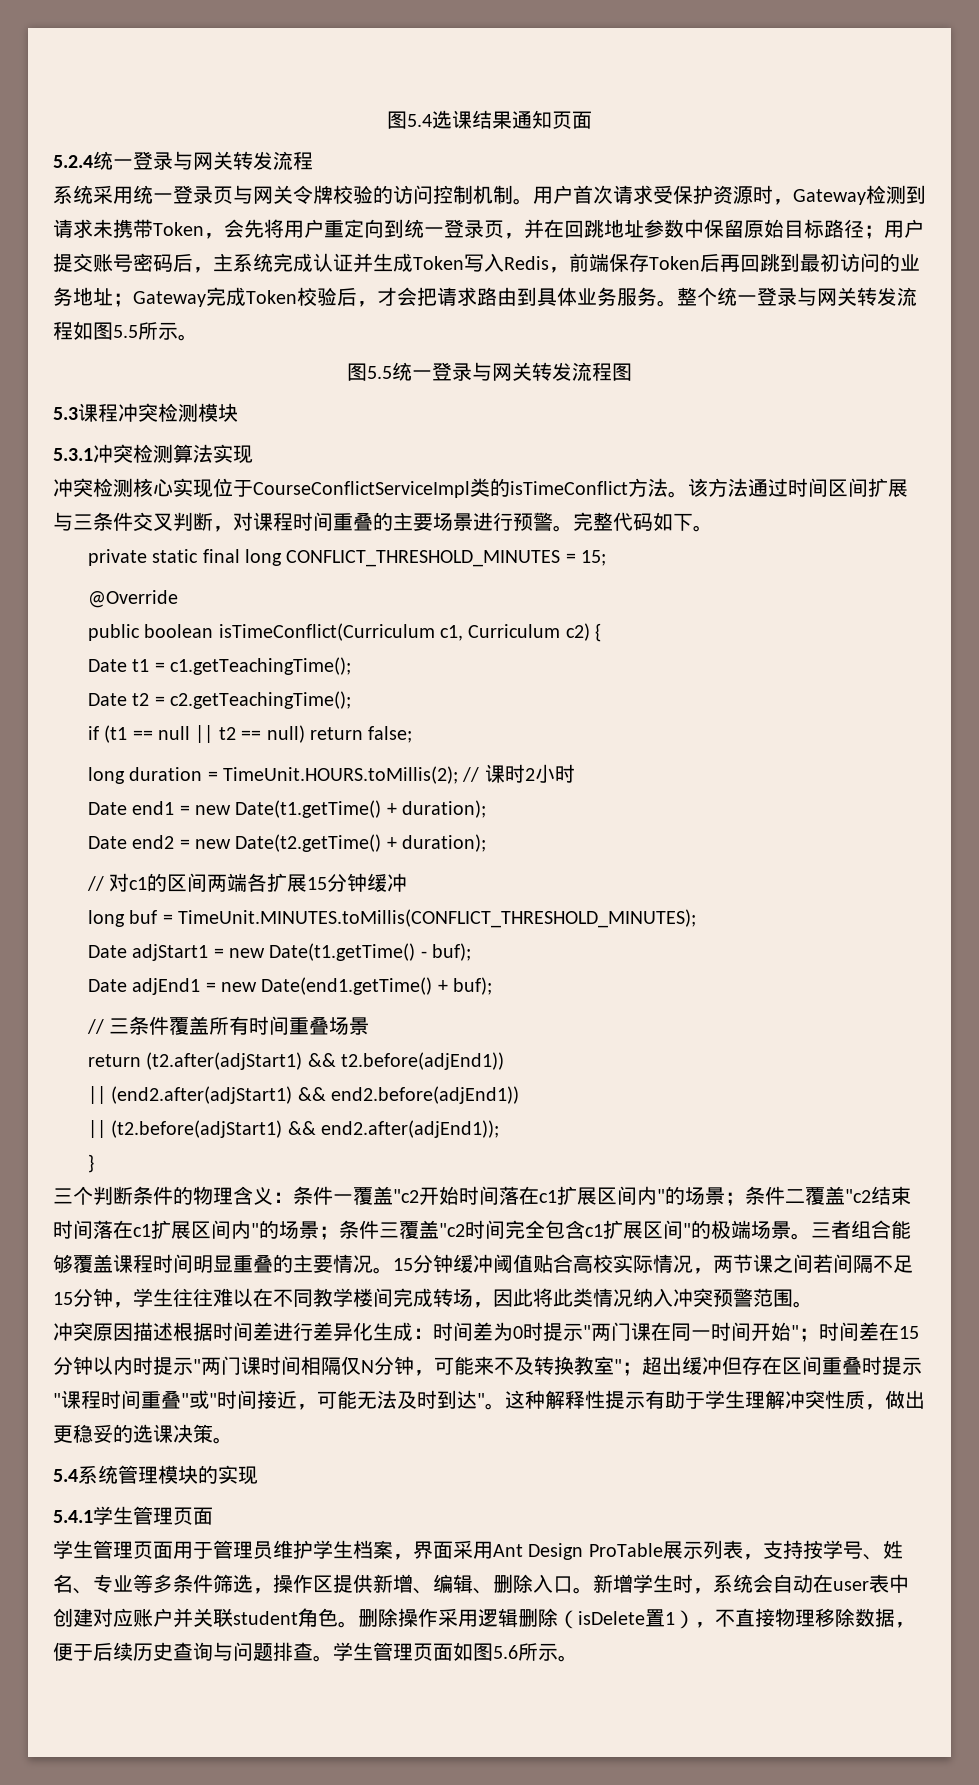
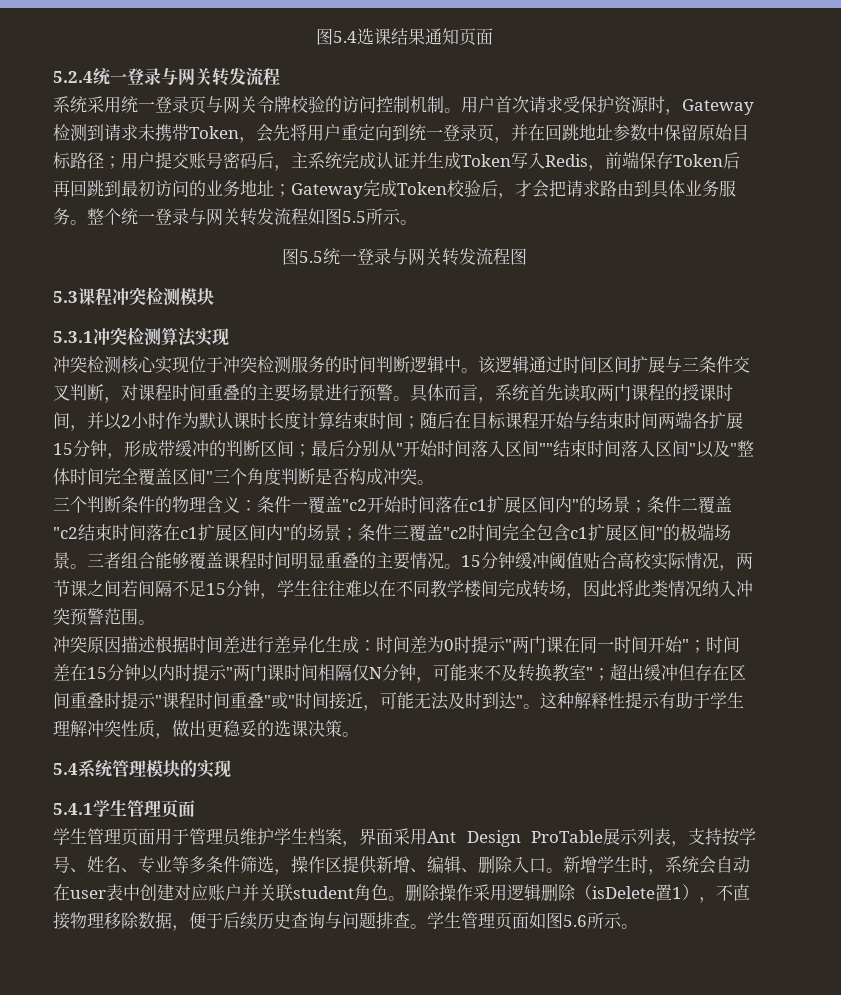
[253,478,748,498] CourseConflictServiceImpl类的isTimeConflict方法。该方法 -> [223,356,529,374] 冲突检测服务的时间判断逻辑中。该逻辑
[573,512,713,532] [87,549,607,567] [87,590,178,608] [87,623,602,642] [87,657,352,675] [87,691,352,709] [87,725,413,743] [87,764,575,784] [87,800,487,818] [87,834,487,852] [86,873,188,892] 完整代码如下。 // private static final long CONFLICT_THRESHOLD_MINUTES = 15; // @Override // public boolean isTimeConflict(Curriculum c1, Curriculum c2) { // Date t1 = c1.getTeachingTime(); // Date t2 = c2.getTeachingTime(); // if (t1 == null || t2 == null) return false; // long duration = TimeUnit.HOURS.toMillis(2); // 课时2小时 // Date end1 = new Date(t1.getTime() + duration); // Date end2 = new Date(t2.getTime() + duration); // // 对c1的区 -> [410,384,733,403] [53,412,641,431] 具体而言，系统首先读取两门课程的授课时间，并以2小时作为默认课时长度计算结束时间；随后在目标课程开始与结束时
[367,873,408,892] [87,909,697,928] [87,943,472,961] [87,977,493,995] [86,1016,370,1035] [87,1052,505,1070] [87,1086,520,1104] [87,1120,500,1138] [87,1154,94,1173] 缓冲 // long buf = TimeUnit.MINUTES.toMillis(CONFLICT_THRESHOLD_MINUTES); // Date adjStart1 = new Date(t1.getTime() - buf); // Date adjEnd1 = new Date(end1.getTime() + buf); // // 三条件覆盖所有时间重叠场景 // return (t2.after(adjStart1) && t2.before(adjEnd1)) // || (end2.after(adjStart1) && end2.before(adjEnd1)) // || (t2.before(adjStart1) && end2.after(adjEnd1)); // } -> [107,440,754,459] [53,468,434,485] ，形成带缓冲的判断区间；最后分别从"开始时间落入区间""结束时间落入区间"以及"整体时间完全覆盖区间"三个角度判断是否构成冲突。

